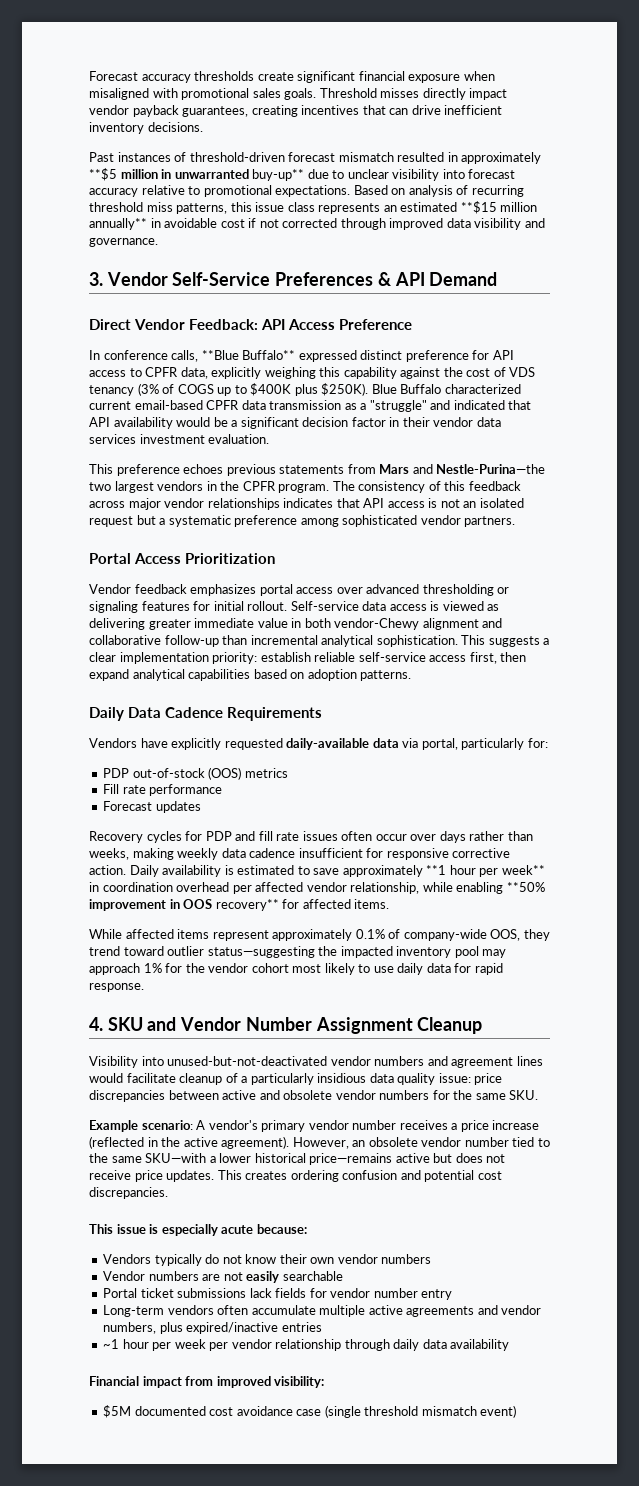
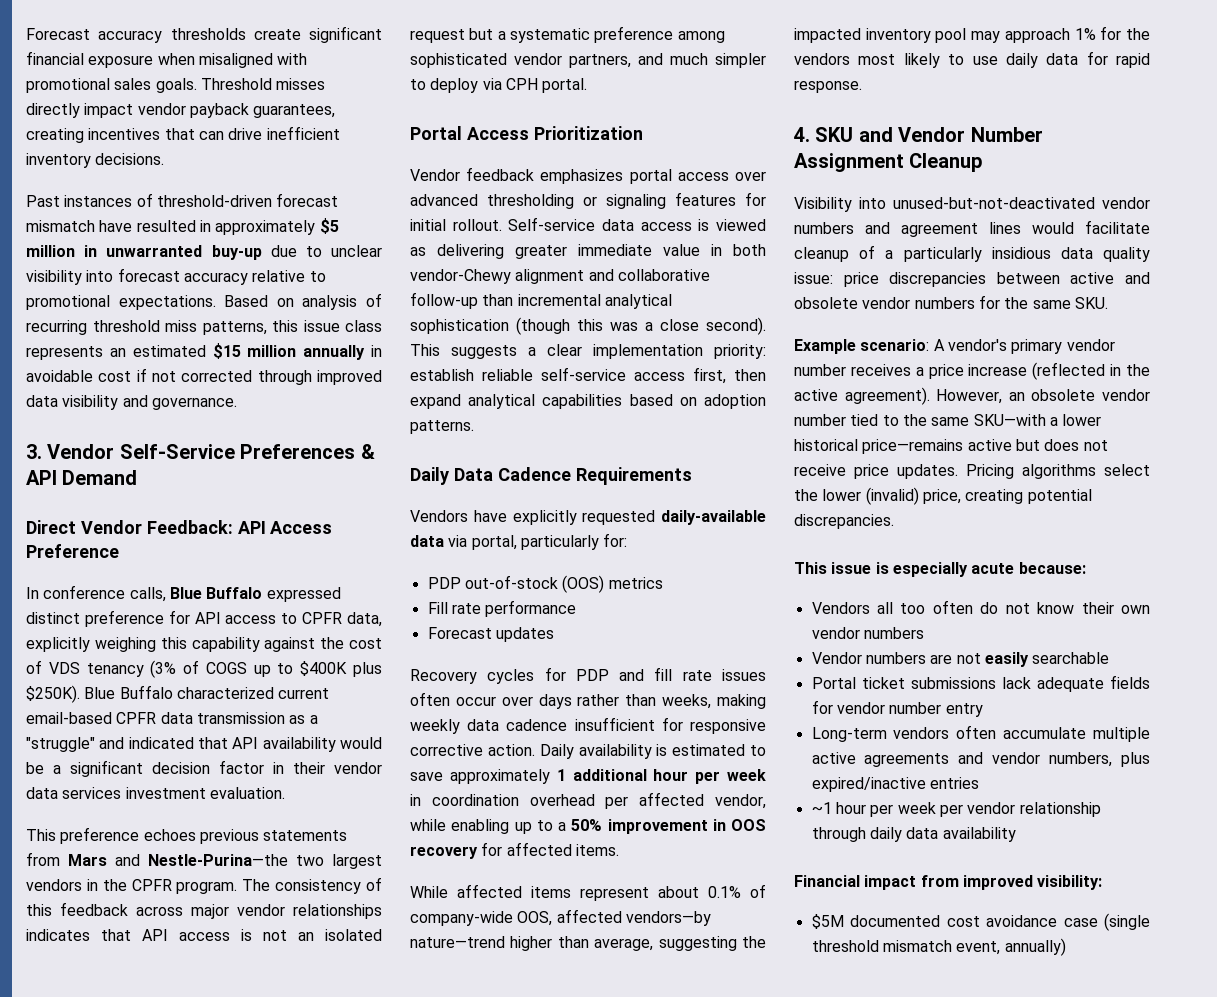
(394, 157) none -> [99,220,133,232] have
[89,168,117,181] **$5 -> [319,218,339,234] $5
[252,169,305,181] buy-up** -> [211,245,262,260] buy-up
[460,201,538,214] [89,218,147,230] **$15 million annually** -> [212,343,366,360] $15 million annually
[201,350,296,360] **Blue Buffalo** -> [169,587,263,599] Blue Buffalo
[464,516,516,527] partners. -> [569,53,766,68] [410,78,588,93] partners, and much simpler to deploy via CPH portal.
[376,635,458,647] sophistication. -> [410,317,766,335] sophistication (though this was a close second).
[426,865,545,877] **1 hour per week** -> [556,769,766,784] 1 additional hour per week
[306,882,545,894] vendor relationship, while enabling **50% -> [715,794,766,809] [410,819,603,834] vendor, while enabling up to a 50%
[215,899,279,911] recovery** -> [410,846,478,859] recovery
[272,929,353,941] approximately -> [658,886,699,898] about
[523,929,550,941] [89,946,315,958] they trend toward outlier status—suggesting -> [556,909,711,926] [410,936,737,951] affected vendors—by nature—trend higher than average, suggesting
[208,963,289,973] vendor cohort -> [794,53,850,65] vendors
[217,1170,502,1182] This creates ordering confusion and potential cost -> [966,464,1150,479] [794,487,1092,505] Pricing algorithms select the lower (invalid) price, creating potential
[154,1254,202,1266] typically -> [877,600,973,614] all too often
(272, 1293) none -> [1036,677,1104,692] adequate
[480,1405,517,1418] event) -> [956,938,1066,956] event, annually)

